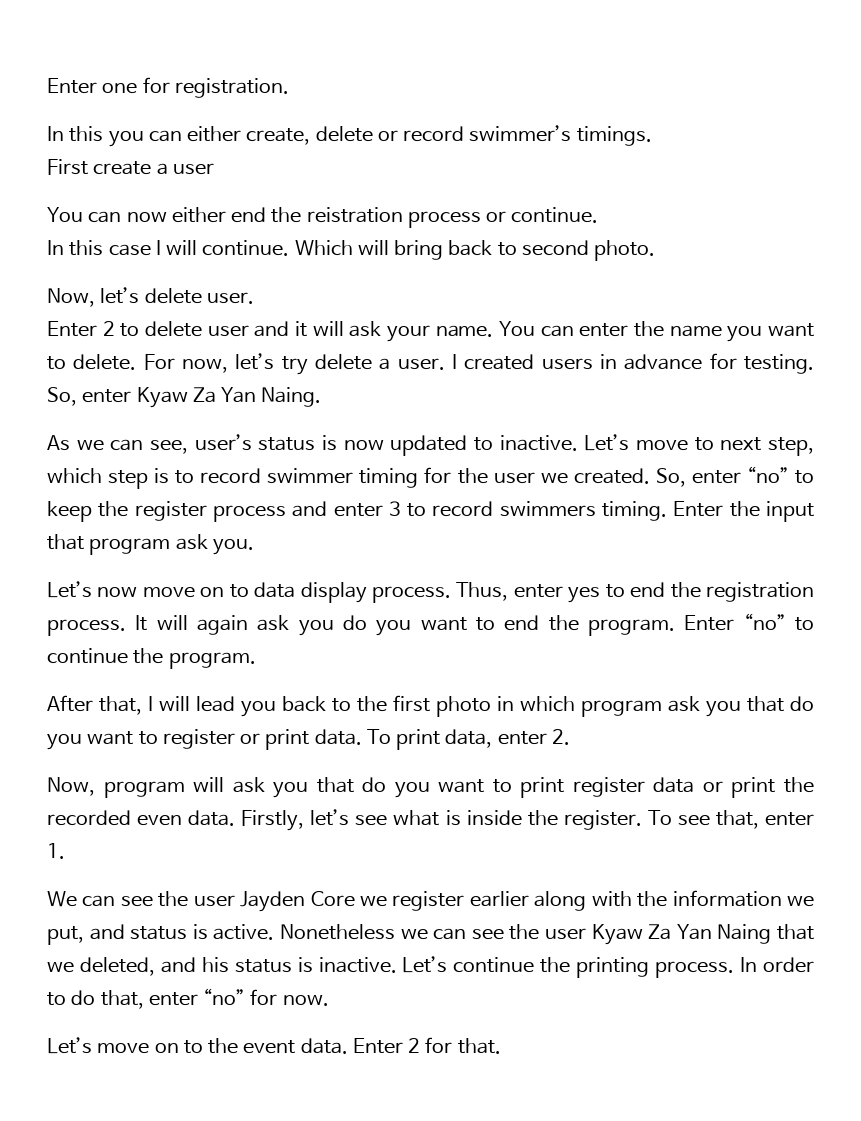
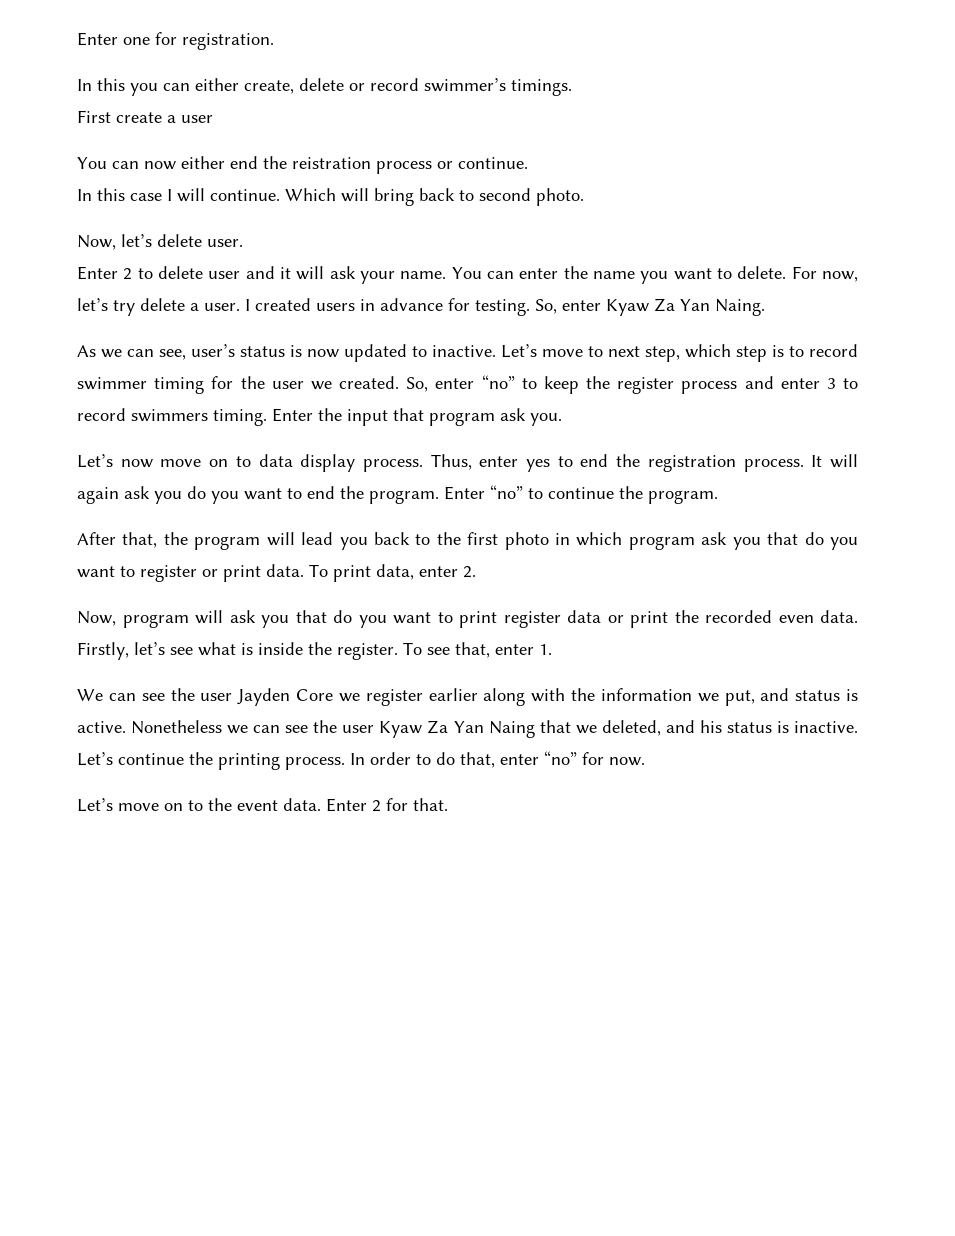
[148,696,154,711] I -> [163,532,261,550] the program

